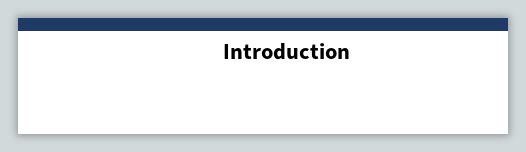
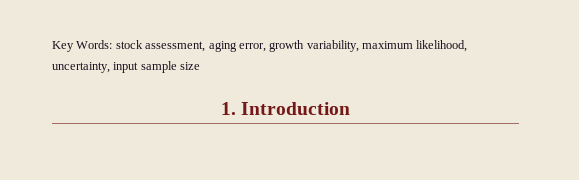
(223, 51) none -> [52,40,468,52] [52,61,201,73] [220,102,236,115] Key Words: stock assessment, aging error, growth variability, maximum likelihood, uncertainty, input sample size // 1.

